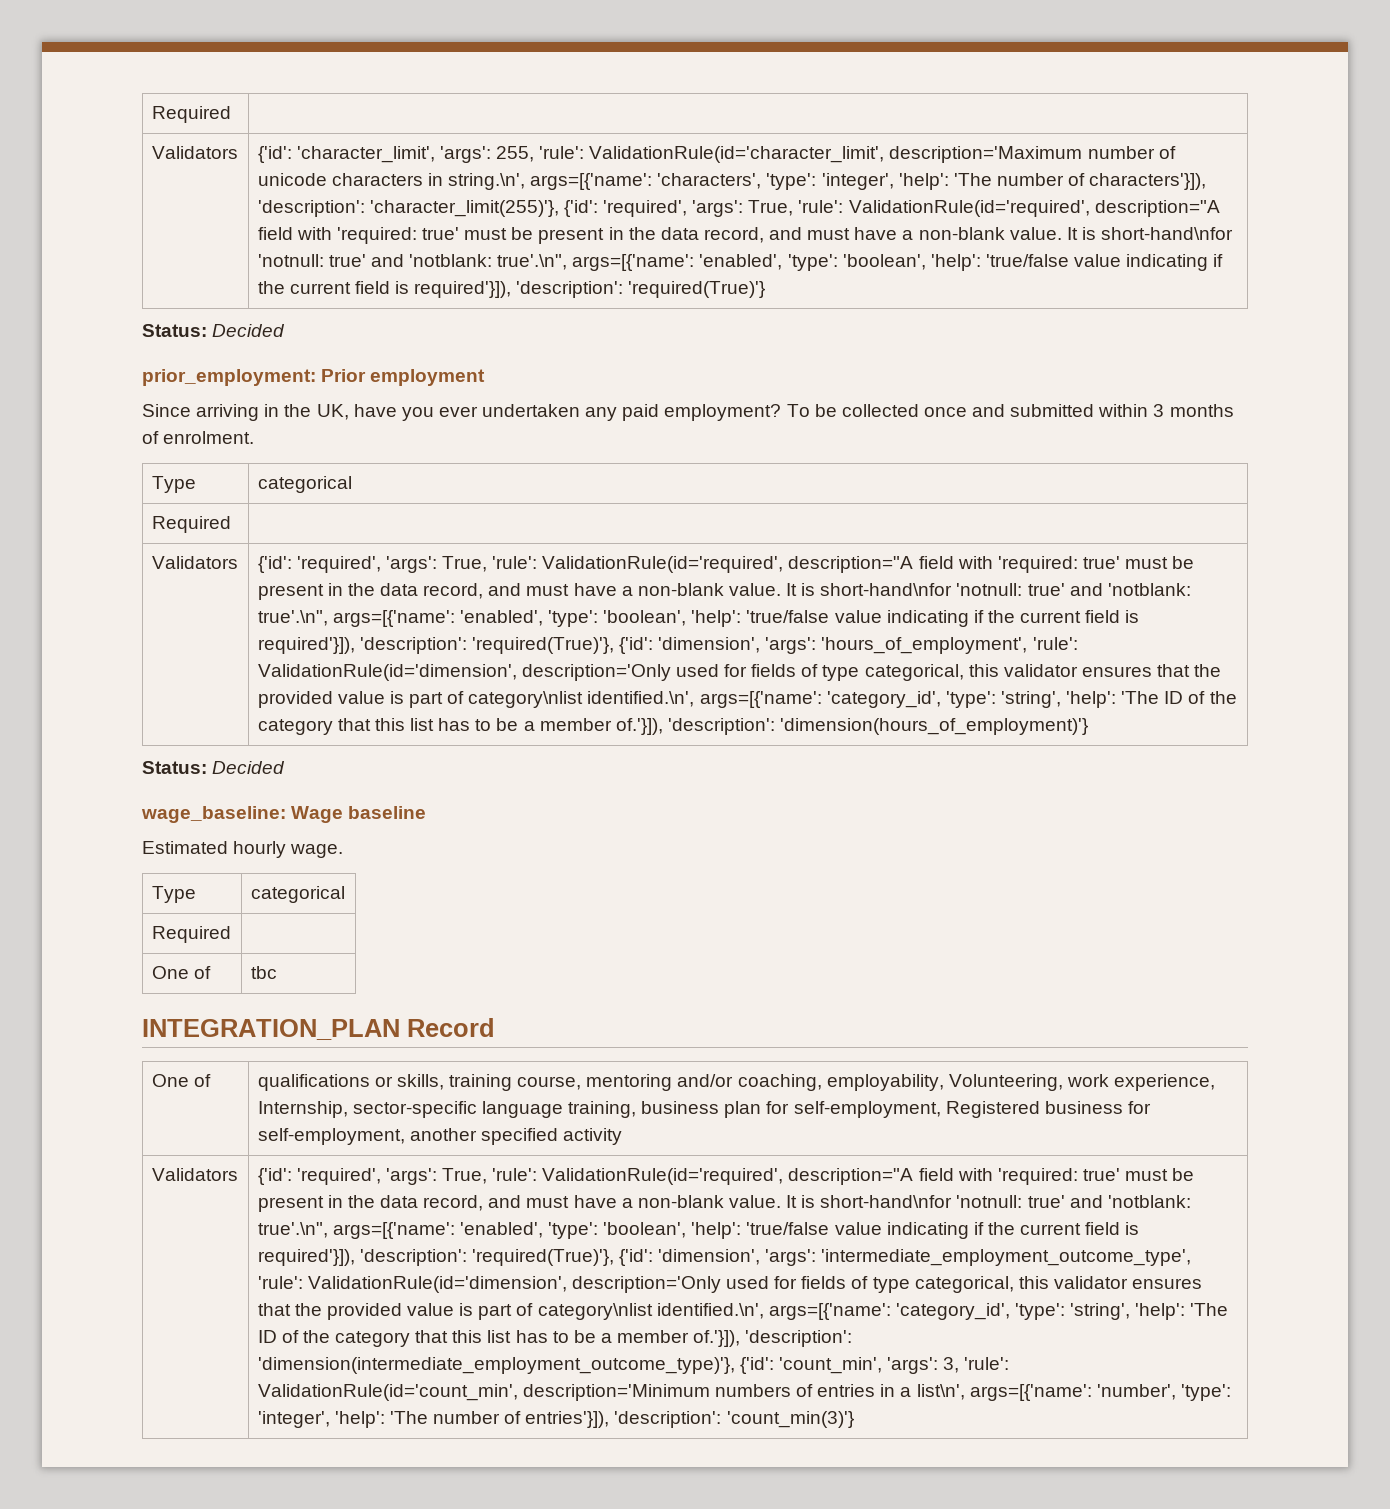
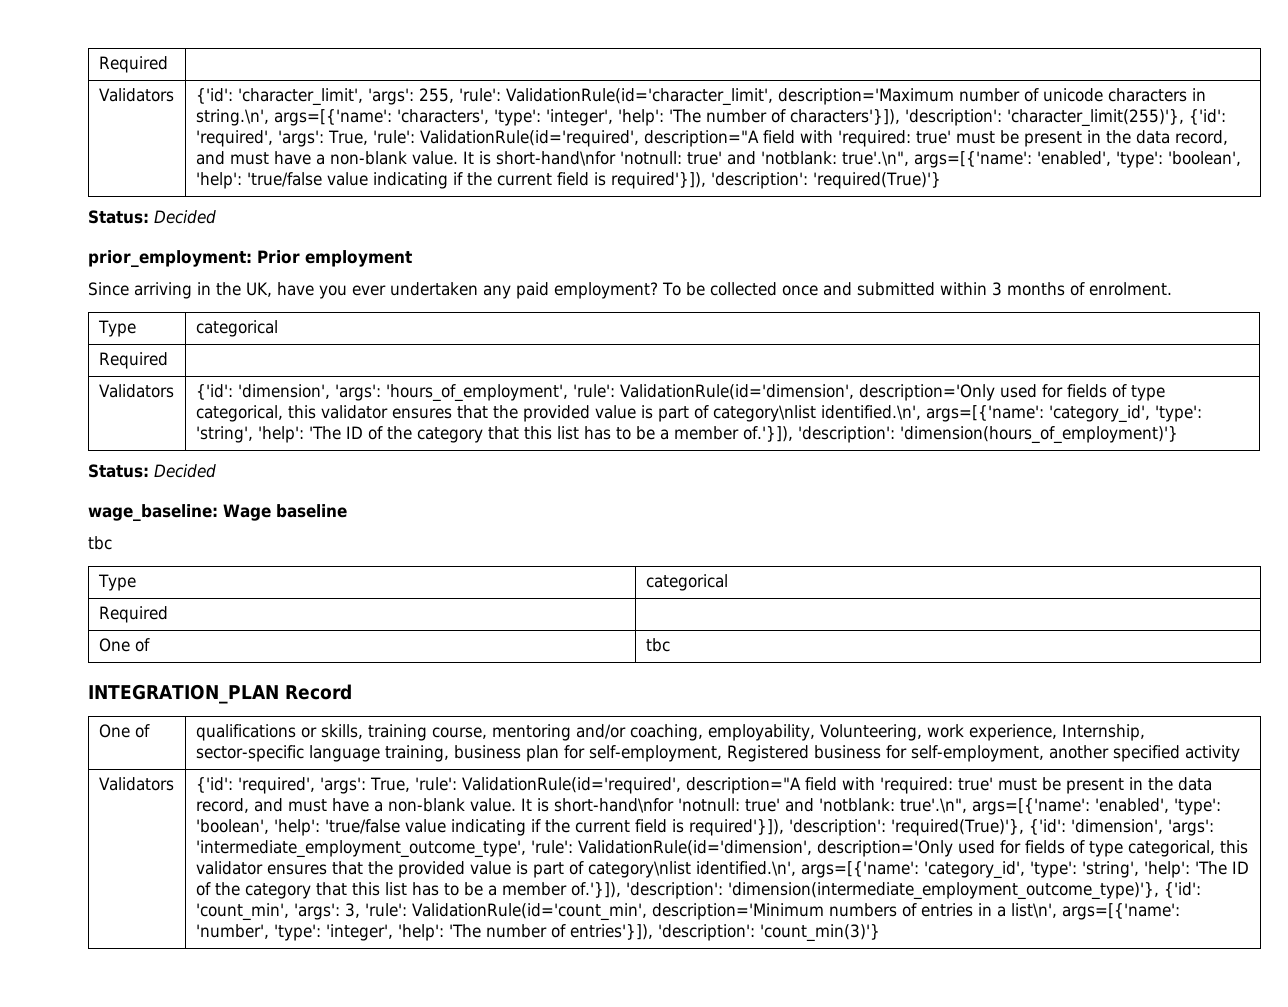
[296,556,1195,573] [257,583,1191,600] [257,610,1140,627] [257,637,654,654] 'required', 'args': True, 'rule': ValidationRule(id='required', description="A field with 'required: true' must be present in the data record, and must have a non-blank value. It is short-hand\nfor 'notnull: true' and 'notblank: true'.\n", args=[{'name': 'enabled', 'type': 'boolean', 'help': 'true/false value indicating if the current field is required'}]), 'description': 'required(True)'}, {'id': -> (233, 392) none
[142,841,344,858] Estimated hourly wage. -> [88,536,112,550] tbc

